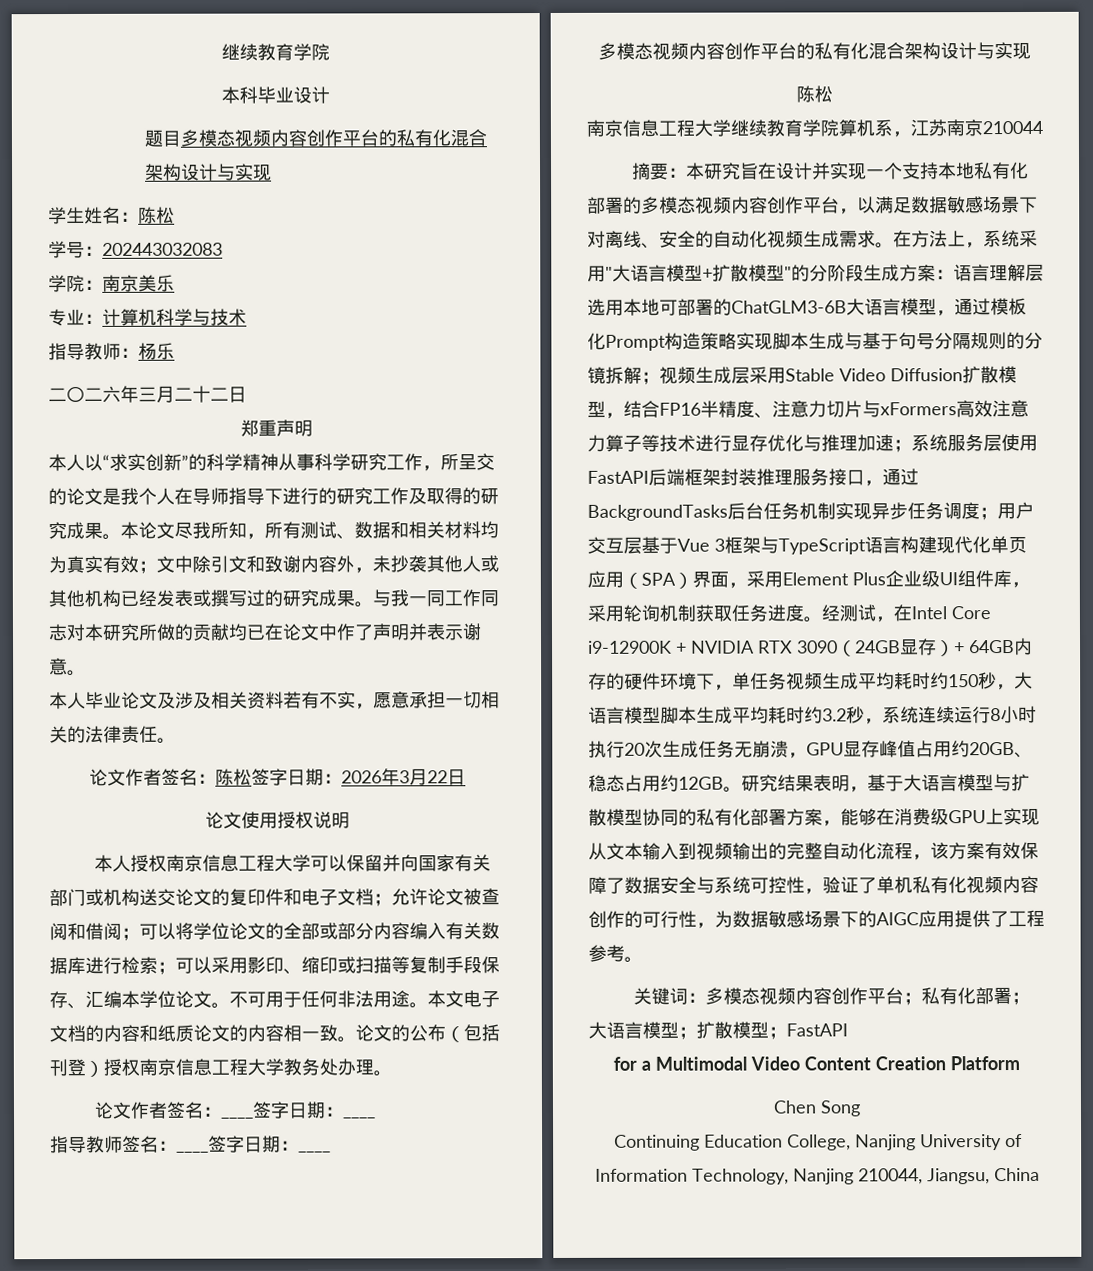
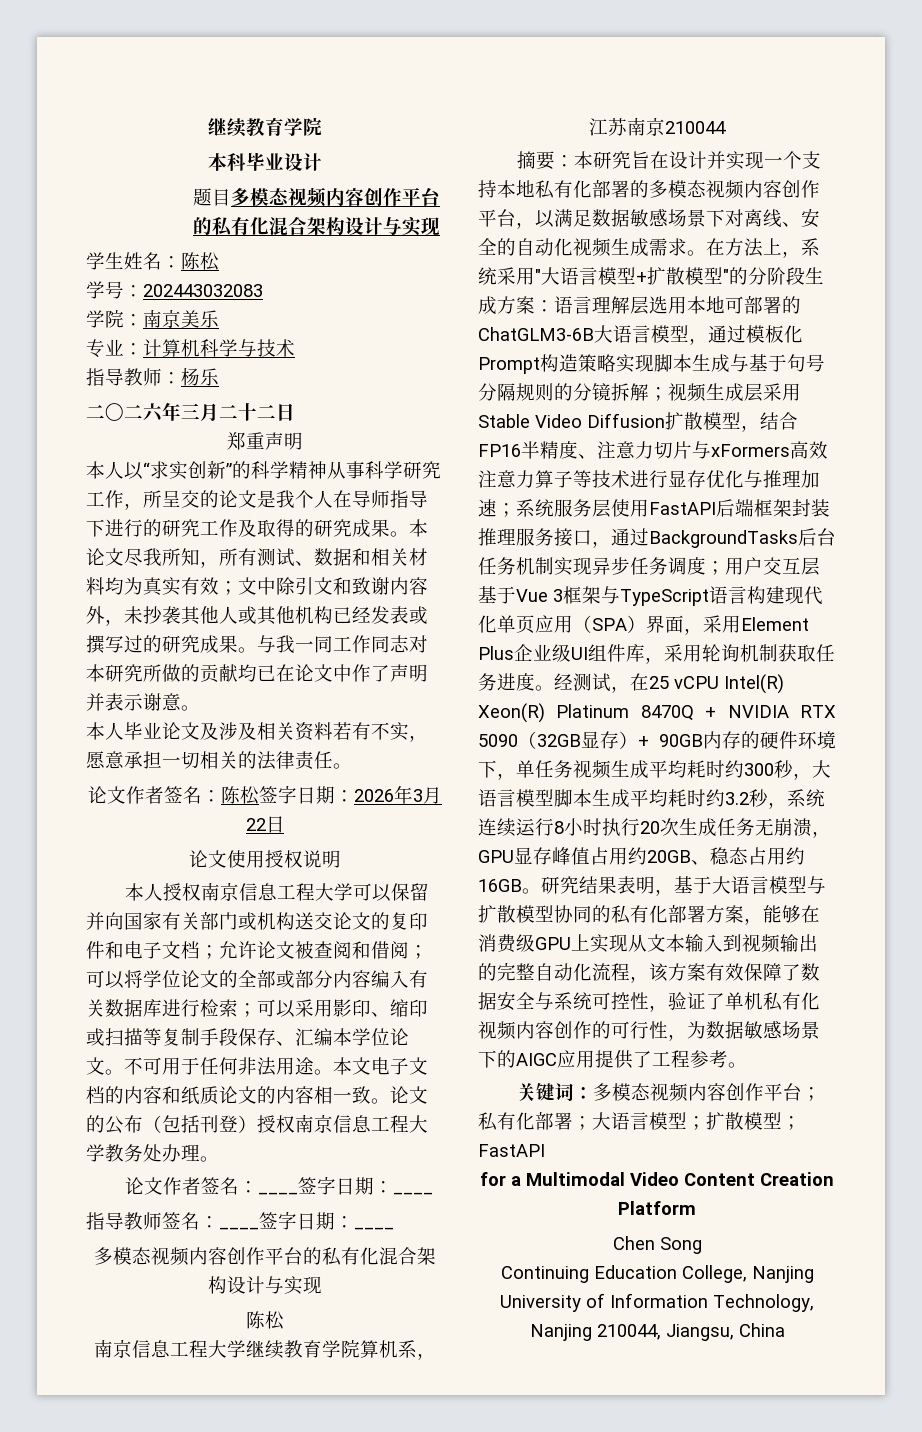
[911,606,991,620] [588,640,672,654] Intel Core i9-12900K -> [649,674,784,694] [478,703,694,723] 25 vCPU Intel(R) Xeon(R) Platinum 8470Q
[797,640,901,657] 3090（24GB -> [478,731,581,749] 5090（32GB
[969,640,1015,654] 64GB -> [659,734,703,747] 90GB
[948,674,979,688] 150 -> [744,763,774,776] 300
[678,776,724,790] 12GB -> [478,879,522,892] 16GB

